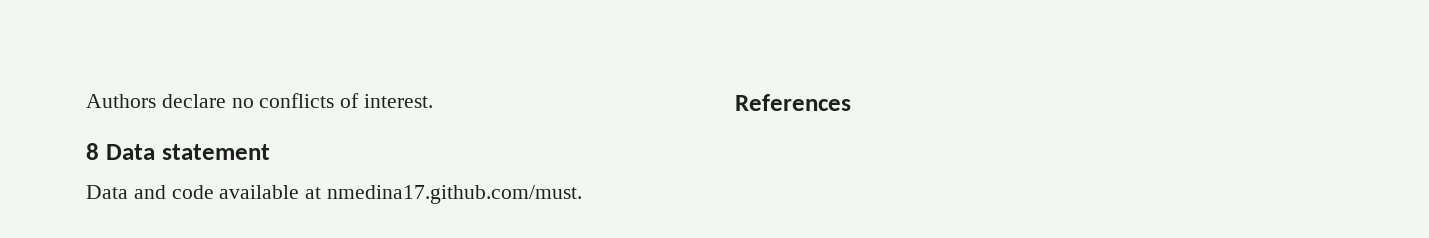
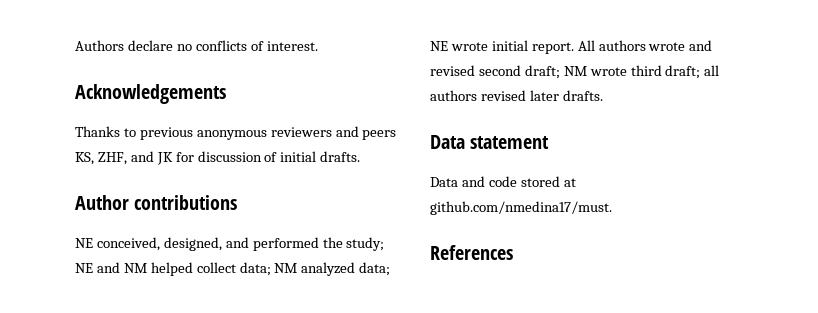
[86,143,99,160] 8 -> [75,84,226,104] [75,126,397,140] [75,151,361,165] [75,195,238,210] [75,237,385,251] [75,262,391,276] [430,40,713,54] [430,65,720,79] [430,90,603,101] Acknowledgements // Thanks to previous anonymous reviewers and peers KS, ZHF, and JK for discussion of initial drafts. // Author contributions // NE conceived, designed, and performed the study; NE and NM helped collect data; NM analyzed data; NE wrote initial report. All authors wrote and revised second draft; NM wrote third draft; all authors revised later drafts. //
[219,185,583,204] available at nmedina17.github.com/must. -> [520,176,576,187] [430,201,612,215] stored at github.com/nmedina17/must.

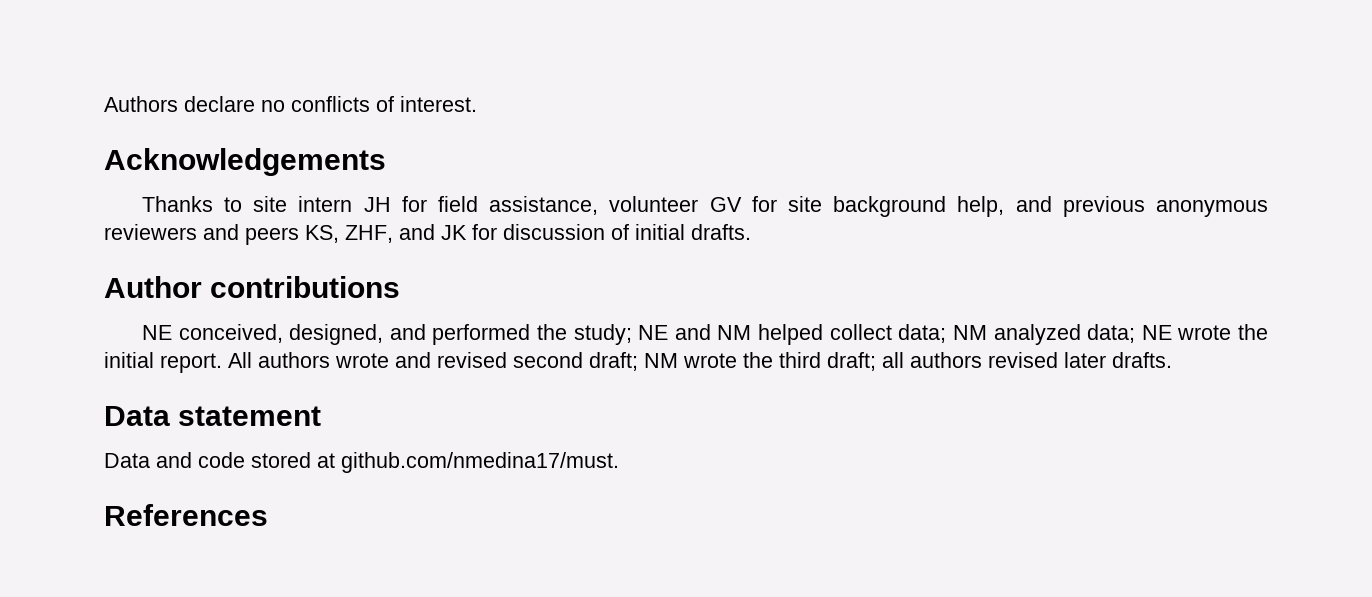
(136, 132) none -> [253,196,1052,217] site intern JH for field assistance, volunteer GV for site background help, and
(488, 46) none -> [1238,324,1268,340] the
(627, 71) none -> [743,352,773,368] the

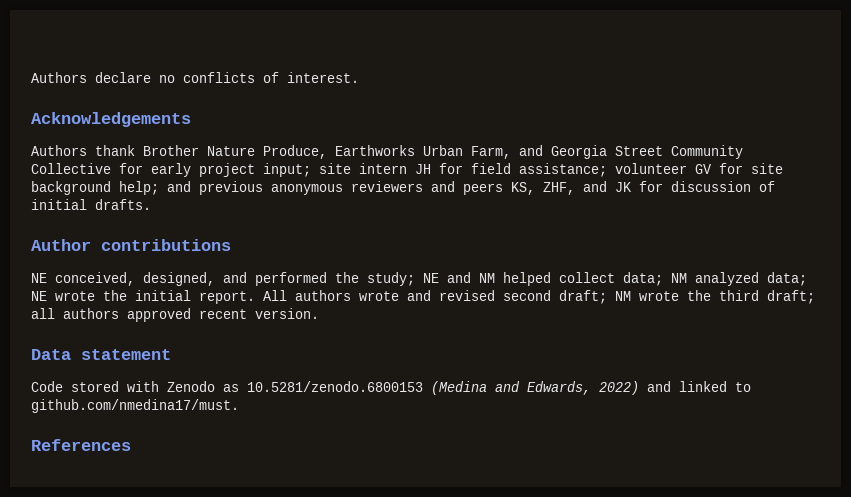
[141,196,243,212] Thanks to -> [31,145,743,159] [31,163,311,177] Authors thank Brother Nature Produce, Earthworks Urban Farm, and Georgia Street Community Collective for early project input;
[489,196,599,215] assistance, -> [519,163,607,177] assistance;
[957,196,1005,217] help, -> [119,181,159,195] help;
[988,352,1172,368] revised later drafts. -> [127,308,319,322] approved recent version.
[104,452,335,468] Data and code stored at -> [31,381,751,395] Code stored with Zenodo as 10.5281/zenodo.6800153 (Medina and Edwards, 2022) and linked to

